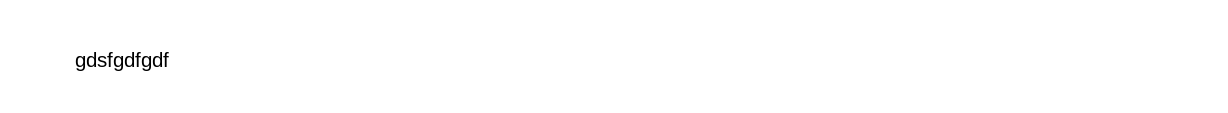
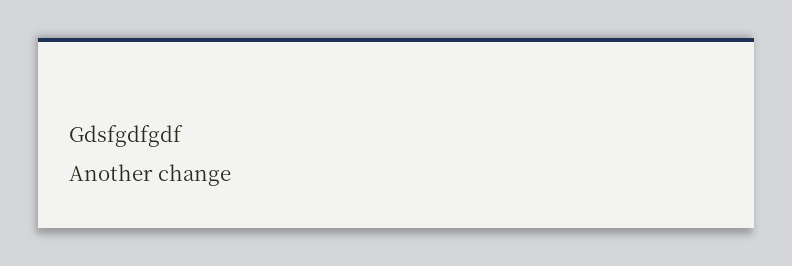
[75,52,169,71] gdsfgdfgdf -> [69,125,183,147] [69,164,231,186] Gdsfgdfgdf // Another change

